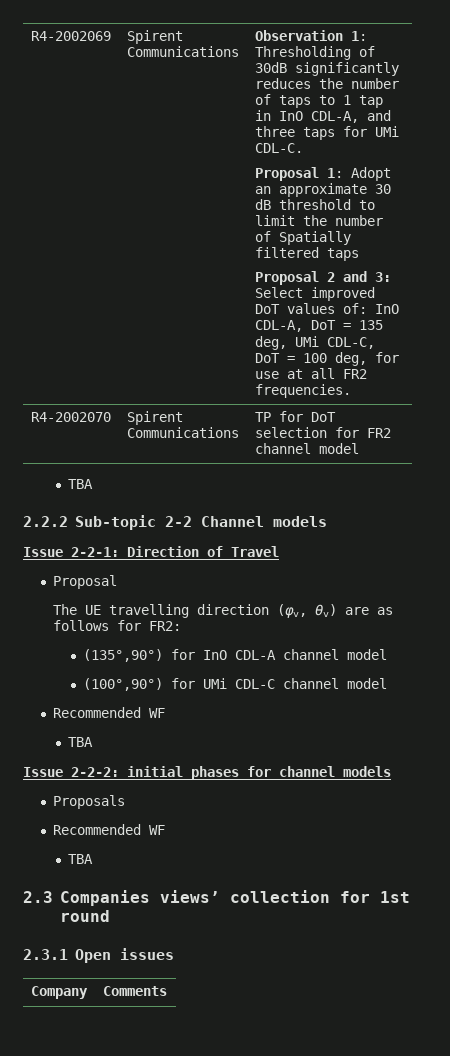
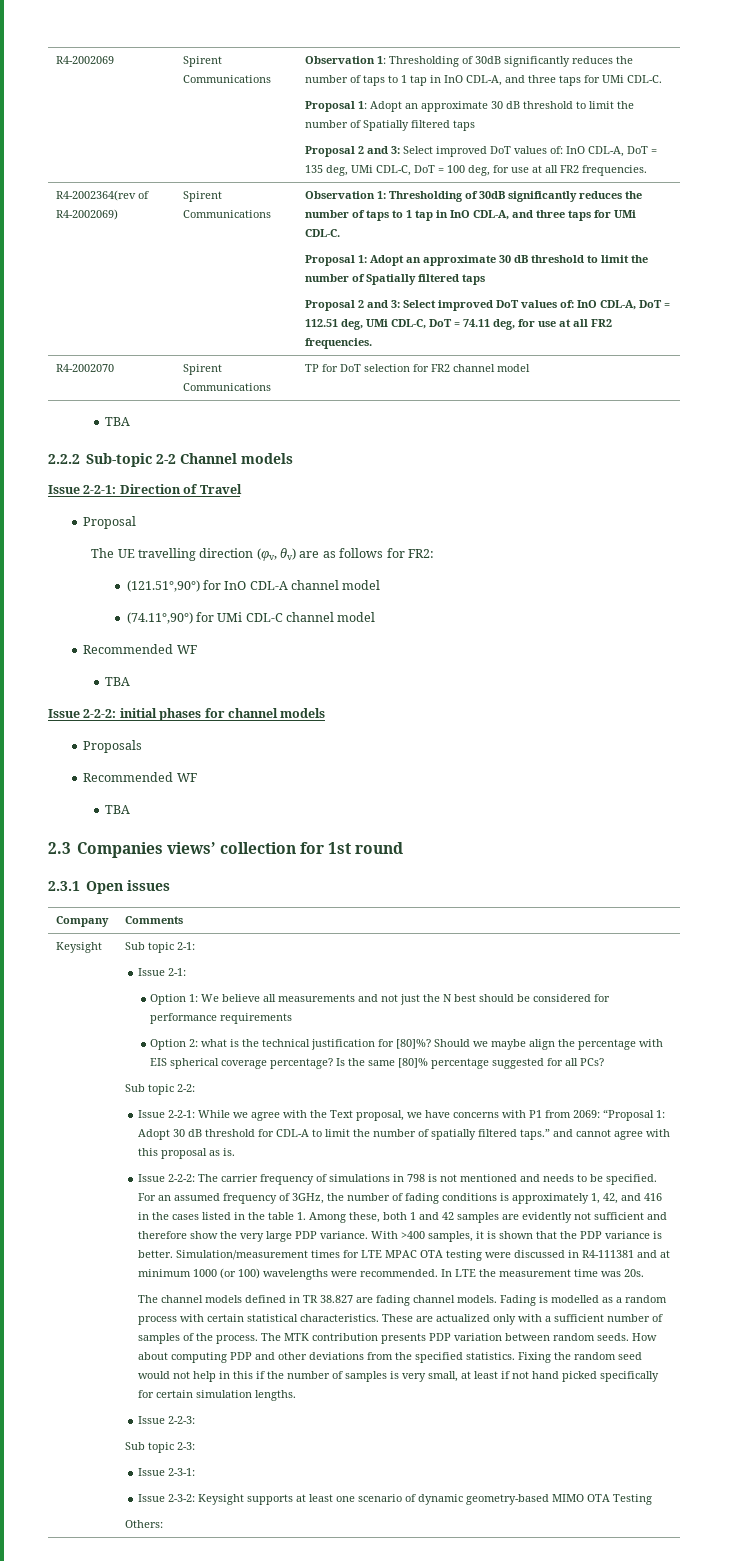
(351, 391) none -> [56,190,150,201] [56,209,119,220] [183,191,223,202] [183,210,272,218] [305,191,643,202] [305,210,637,221] [305,229,341,237] [305,255,649,266] [305,274,486,285] [305,300,671,311] [305,319,613,330] [305,338,373,349] // R4-2002364(rev of R4-2002069) | Spirent Communications | Observation 1: Thresholding of 30dB significantly reduces the number of taps to 1 tap in InO CDL-A, and three taps for UMi CDL-C. // Proposal 1: Adopt an approximate 30 dB threshold to limit the number of Spatially filtered taps // Proposal 2 and 3: Select improved DoT values of: InO CDL-A, DoT = 112.51 deg, UMi CDL-C, DoT = 74.11 deg, for use at all FR2 frequencies.
[82,649,163,662] (135°,90°) -> [126,580,200,592] (121.51°,90°)
[82,678,163,691] (100°,90°) -> [126,612,193,624] (74.11°,90°)
(167, 991) none -> [56,942,103,953] [125,942,196,953] [137,968,186,976] [150,994,611,1005] [150,1013,293,1024] [150,1039,664,1050] [150,1058,605,1069] [125,1084,196,1095] [137,1109,665,1121] [137,1129,670,1140] [137,1148,235,1159] [137,1174,657,1185] [137,1193,662,1204] [137,1212,667,1223] [137,1231,662,1242] [137,1250,670,1261] [137,1268,644,1280] [138,1295,668,1306] [138,1314,664,1325] [138,1333,658,1344] [138,1352,643,1363] [138,1371,660,1382] [138,1390,297,1401] [137,1416,195,1424] [125,1442,196,1453] [137,1468,195,1476] [137,1494,652,1505] [125,1520,164,1528] // Keysight | Sub topic 2-1: // Issue 2-1: // Option 1: We believe all measurements and not just the N best should be considered for performance requirements // Option 2: what is the technical justification for [80]%? Should we maybe align the percentage with EIS spherical coverage percentage? Is the same [80]% percentage suggested for all PCs? // Sub topic 2-2: // Issue 2-2-1: While we agree with the Text proposal, we have concerns with P1 from 2069: “Proposal 1: Adopt 30 dB threshold for CDL-A to limit the number of spatially filtered taps.” and cannot agree with this proposal as is. // Issue 2-2-2: The carrier frequency of simulations in 798 is not mentioned and needs to be specified. For an assumed frequency of 3GHz, the number of fading conditions is approximately 1, 42, and 416 in the cases listed in the table 1. Among these, both 1 and 42 samples are evidently not sufficient and therefore show the very large PDP variance. With >400 samples, it is shown that the PDP variance is better. Simulation/measurement times for LTE MPAC OTA testing were discussed in R4-111381 and at minimum 1000 (or 100) wavelengths were recommended. In LTE the measurement time was 20s. // The channel models defined in TR 38.827 are fading channel models. Fading is modelled as a random process with certain statistical characteristics. These are actualized only with a sufficient number of samples of the process. The MTK contribution presents PDP variation between random seeds. How about computing PDP and other deviations from the specified statistics. Fixing the random seed would not help in this if the number of samples is very small, at least if not hand picked specifically for certain simulation lengths. // Issue 2-2-3: // Sub topic 2-3: // Issue 2-3-1: // Issue 2-3-2: Keysight supports at least one scenario of dynamic geometry-based MIMO OTA Testing // Others:

